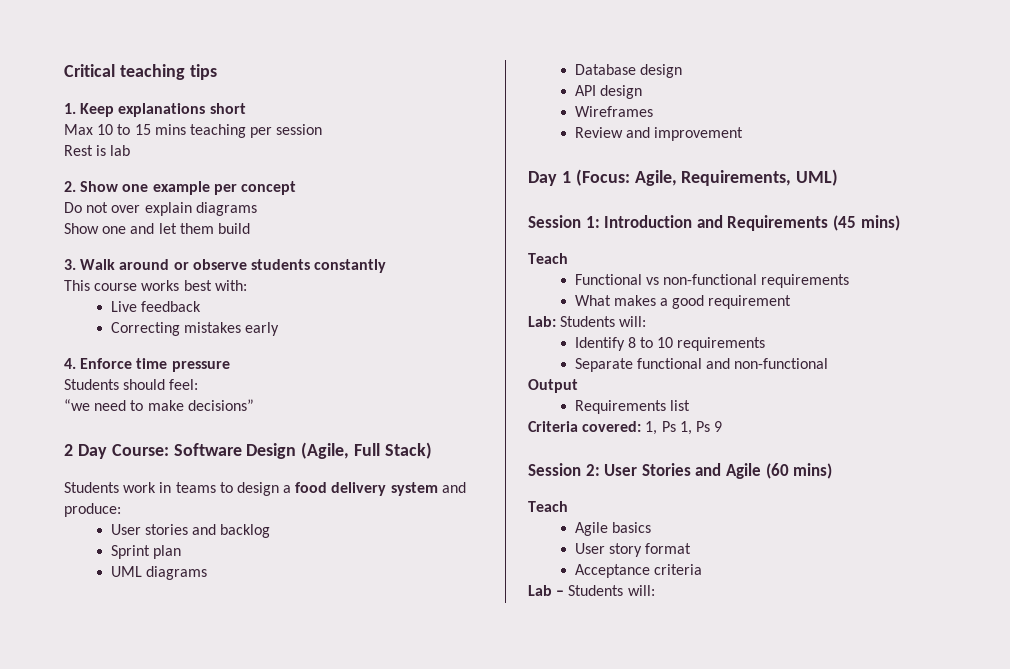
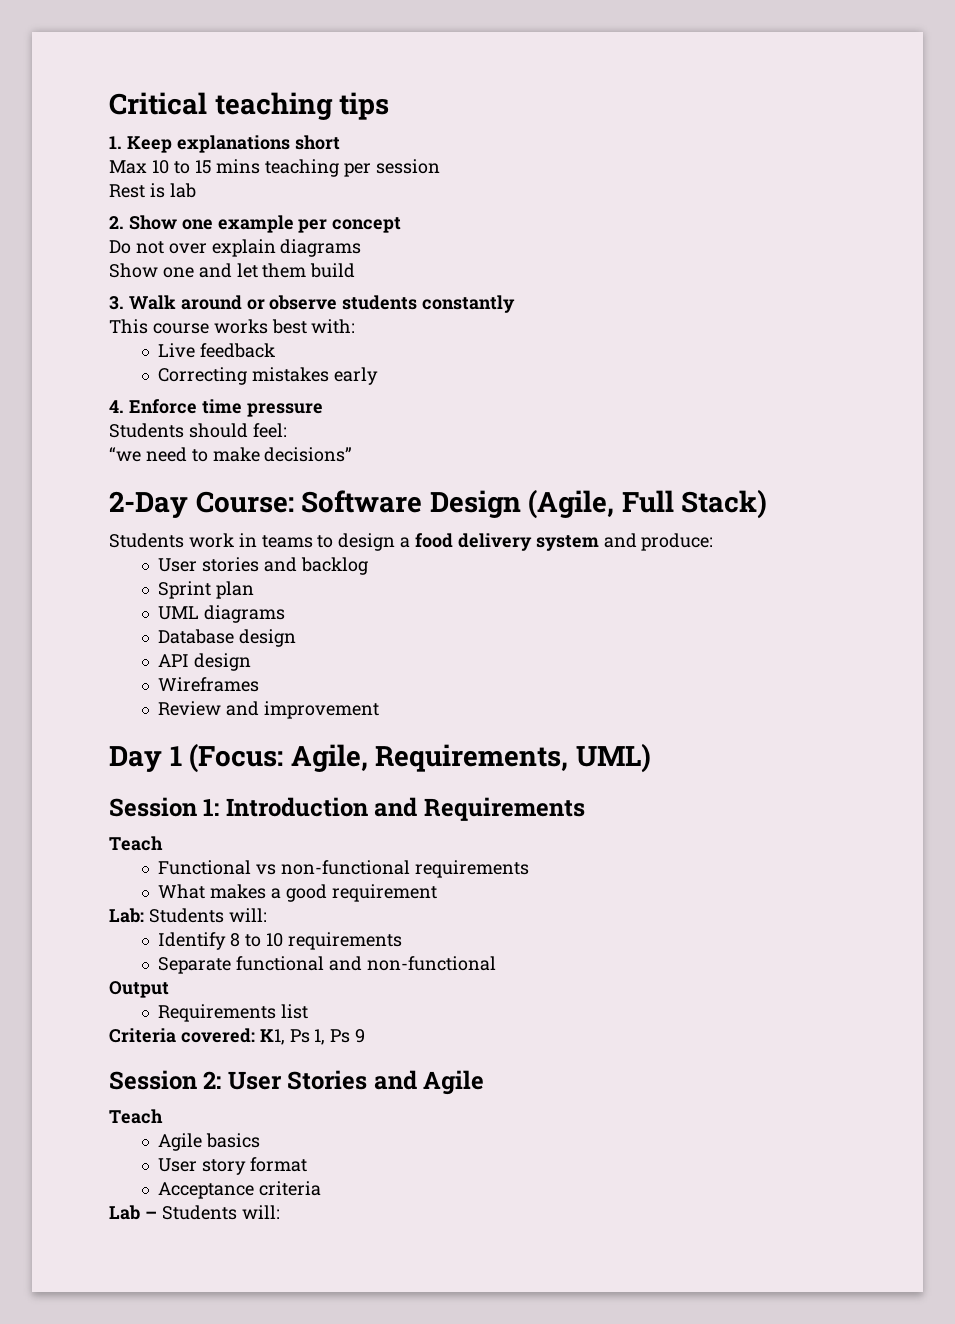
[64,444,107,459] 2 Day -> [109,491,188,518] 2-Day
[832,215,900,231] (45 mins) -> (585, 809) none
[645,421,658,435] 1, -> [259,1029,285,1045] K1,
[765,463,833,479] (60 mins) -> (485, 1082) none

